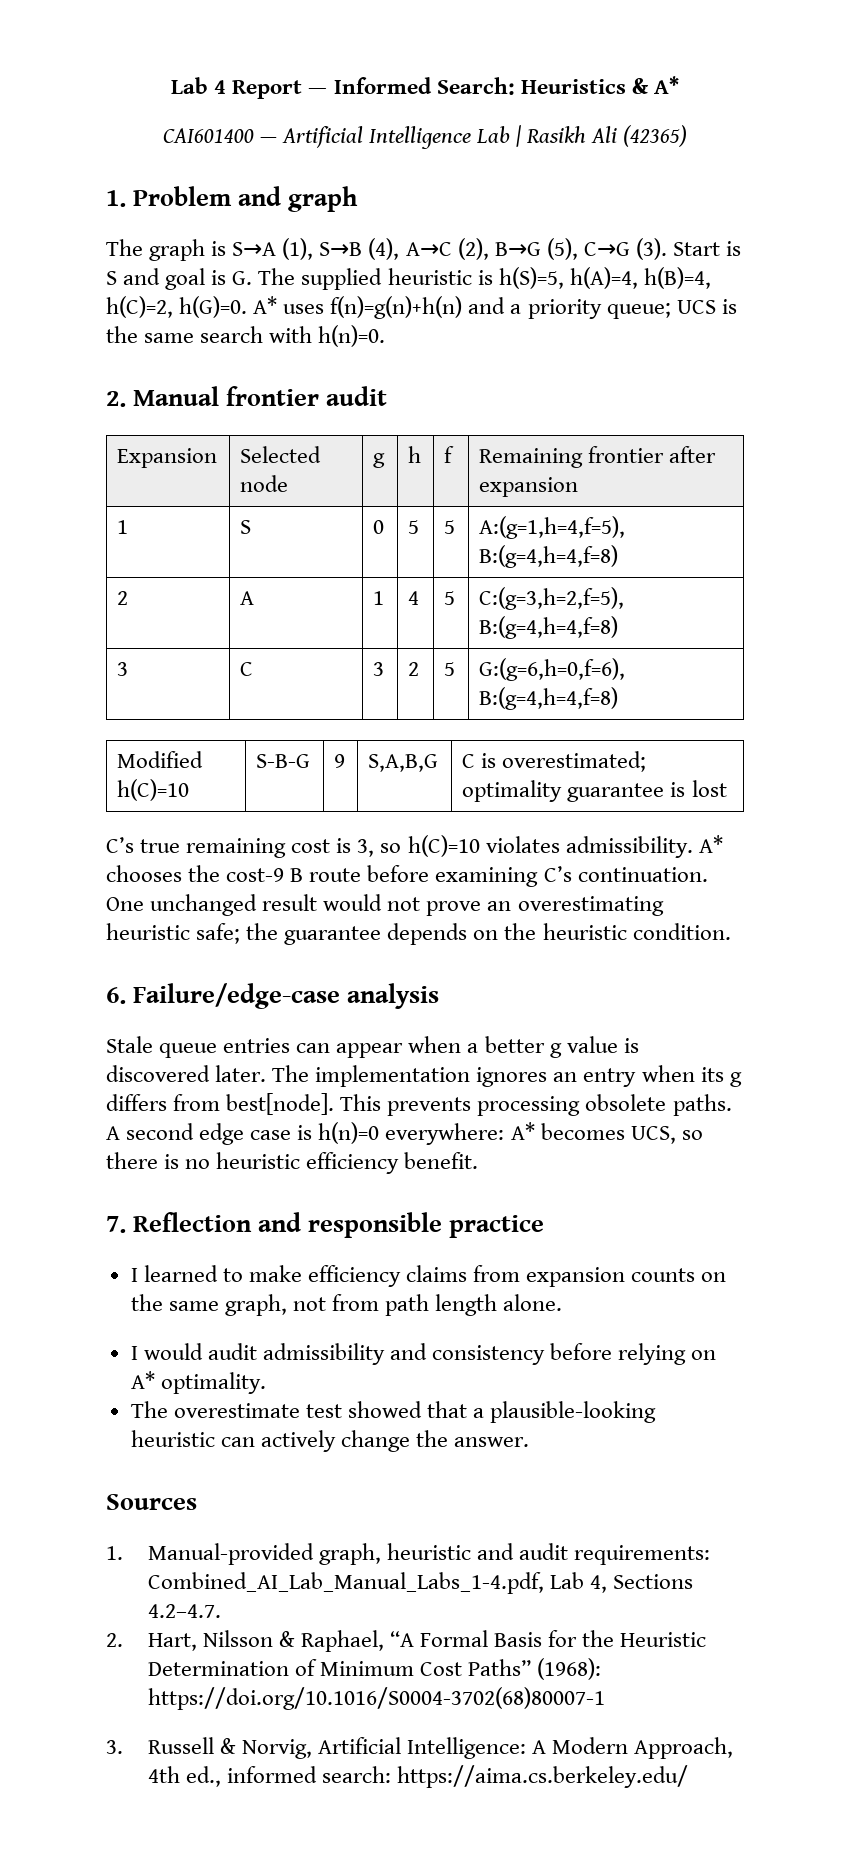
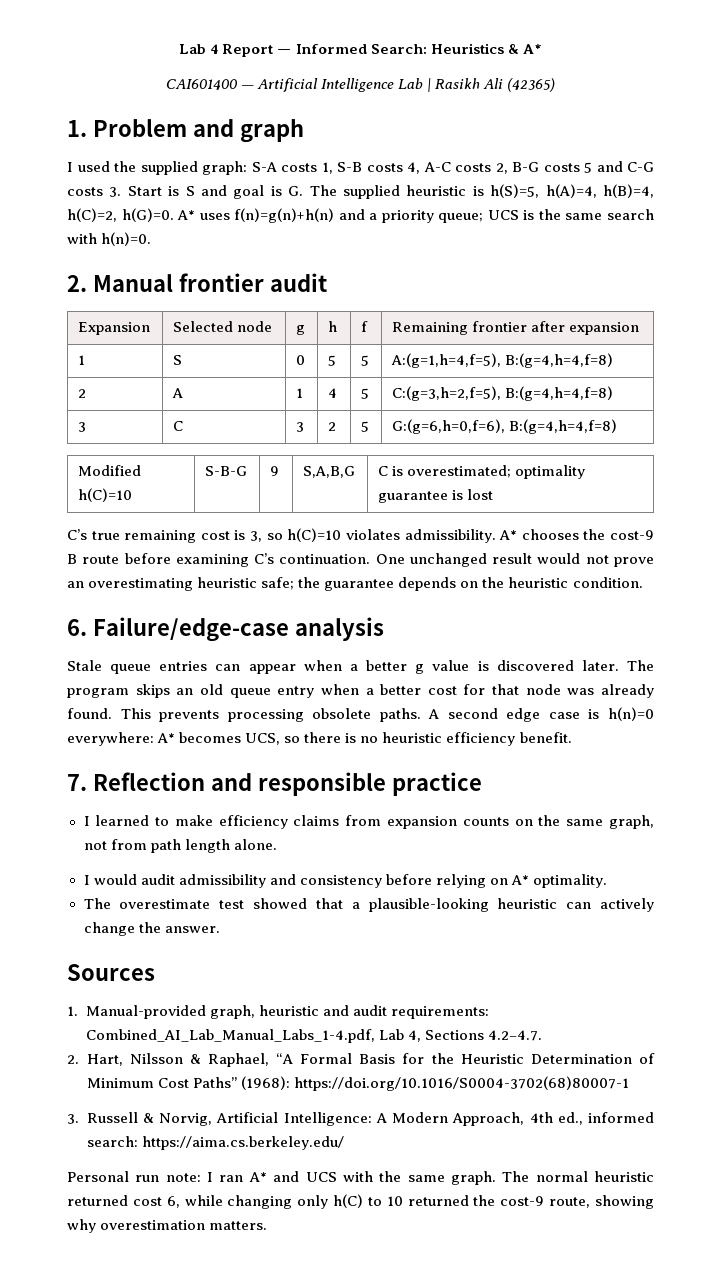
[106,238,667,261] The graph is S→A (1), S→B (4), A→C (2), B→G (5), C→G (3). -> [67,161,654,175] [67,187,122,197] I used the supplied graph: S-A costs 1, S-B costs 4, A-C costs 2, B-G costs 5 and C-G costs 3.
[315,1065,742,1087] [106,1093,335,1115] implementation ignores an entry when its g differs from best[node]. -> [67,684,655,698] [67,708,112,719] program skips an old queue entry when a better cost for that node was already found.
(689, 1776) none -> [67,1171,655,1185] [67,1194,655,1209] [67,1219,268,1233] // Personal run note: I ran A* and UCS with the same graph. The normal heuristic returned cost 6, while changing only h(C) to 10 returned the cost-9 route, showing why overestimation matters.

